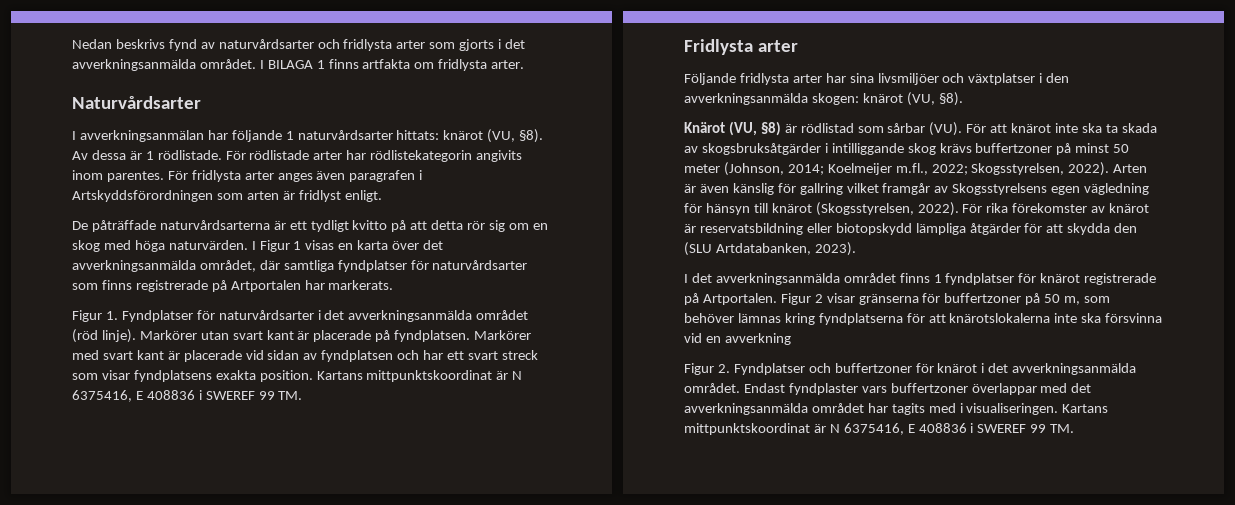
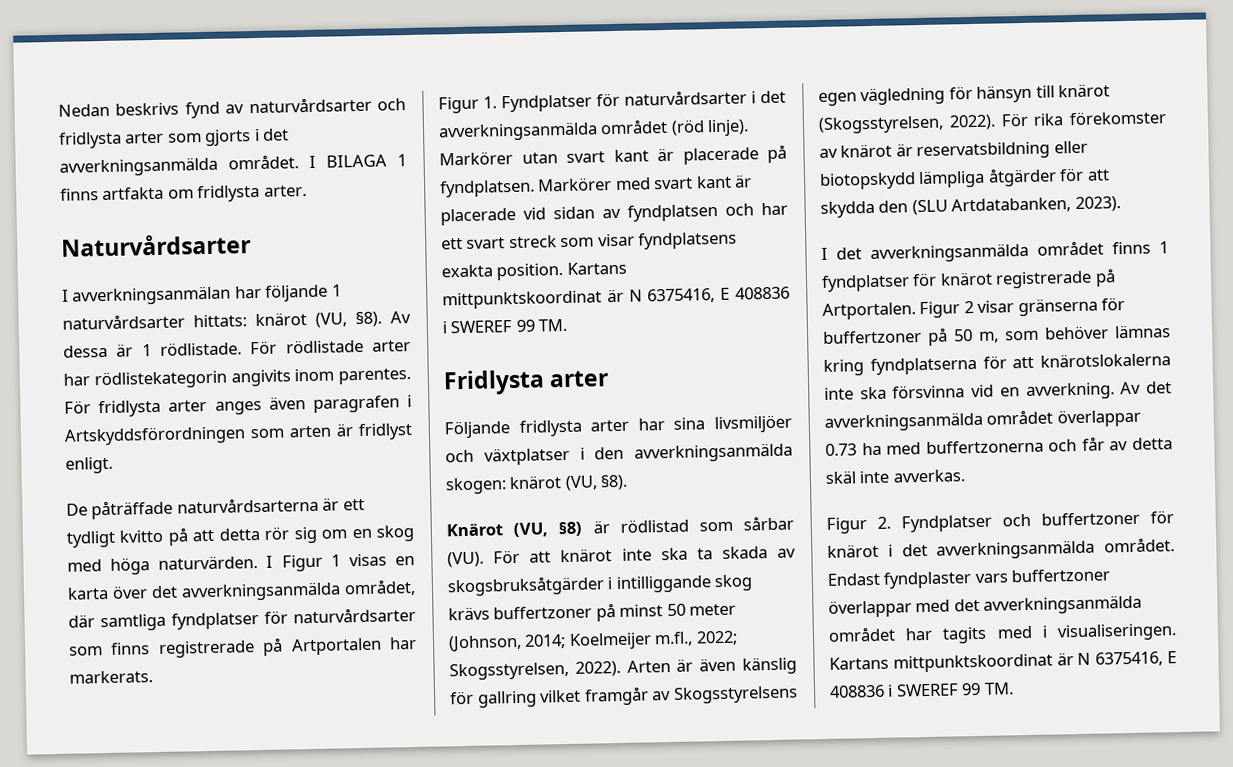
[724,333,791,345] avverkning -> [1025,381,1172,401] [824,408,1141,432] [825,436,1173,456] [825,469,965,484] avverkning. Av det avverkningsanmälda området överlappar 0.73 ha med buffertzonerna och får av detta skäl inte avverkas.

